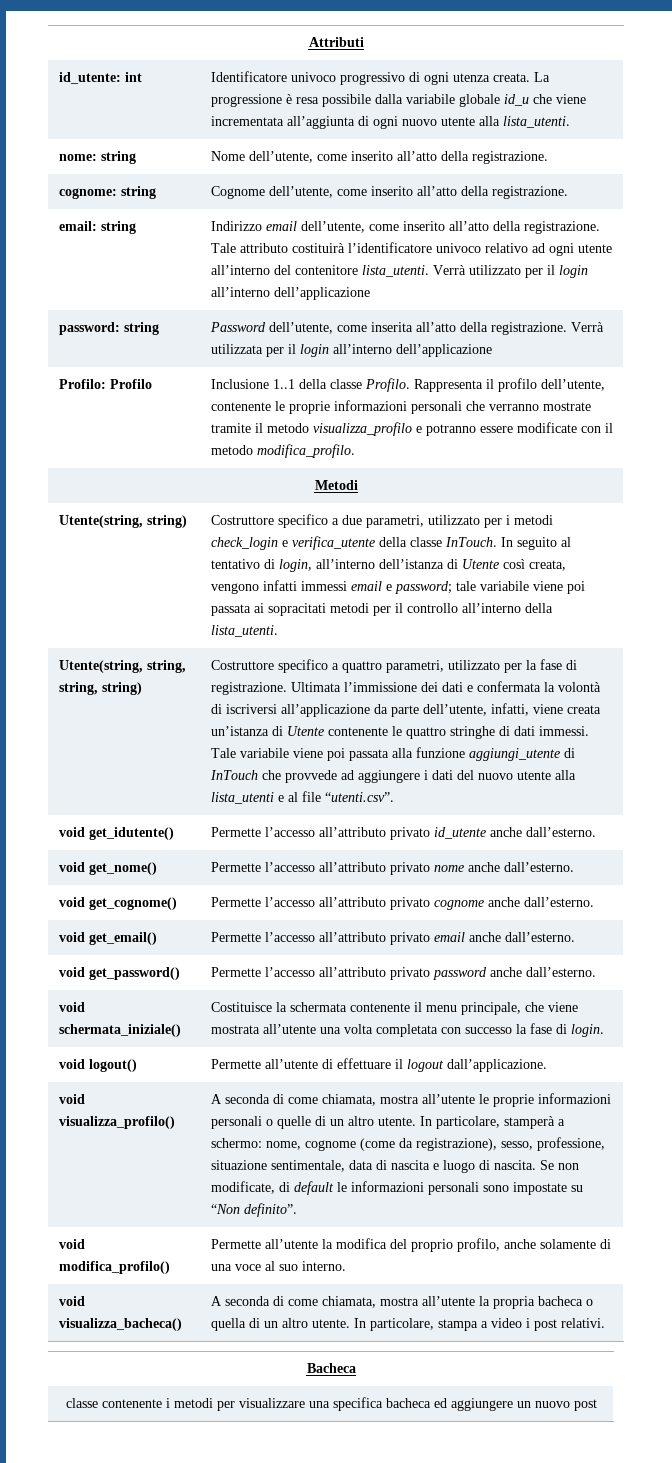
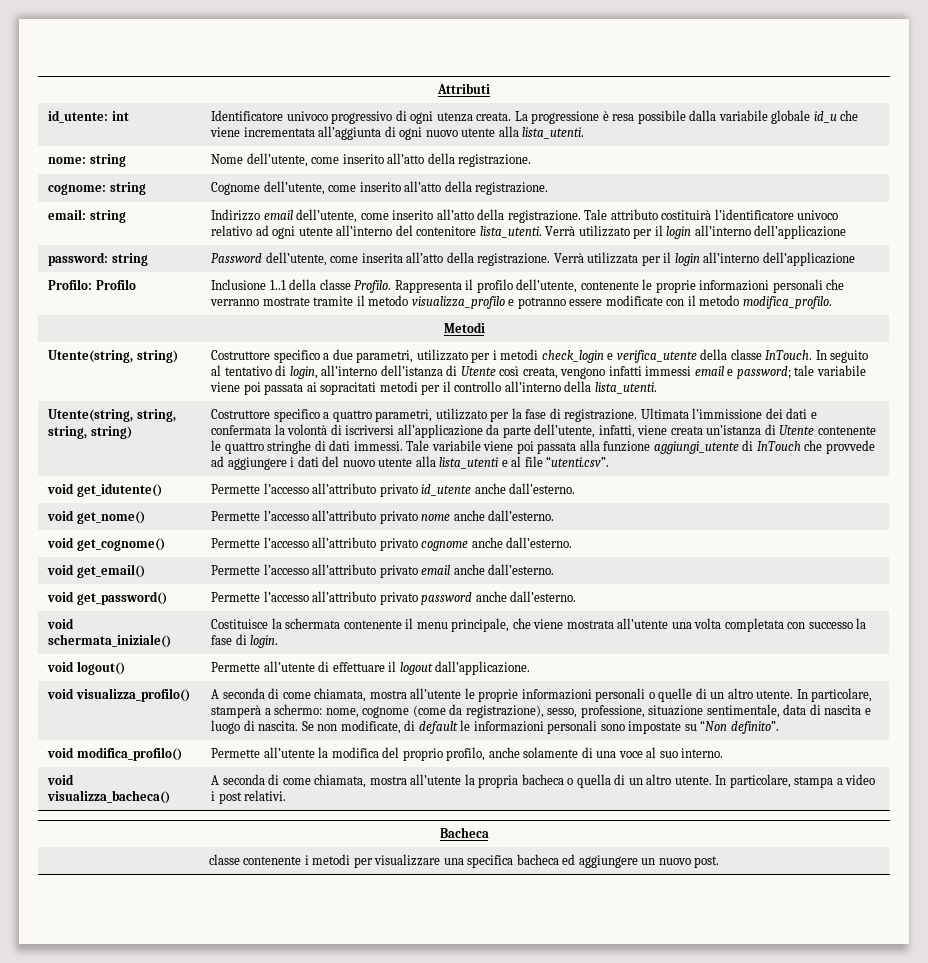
[573,1399,597,1411] post -> [694,856,720,868] post.

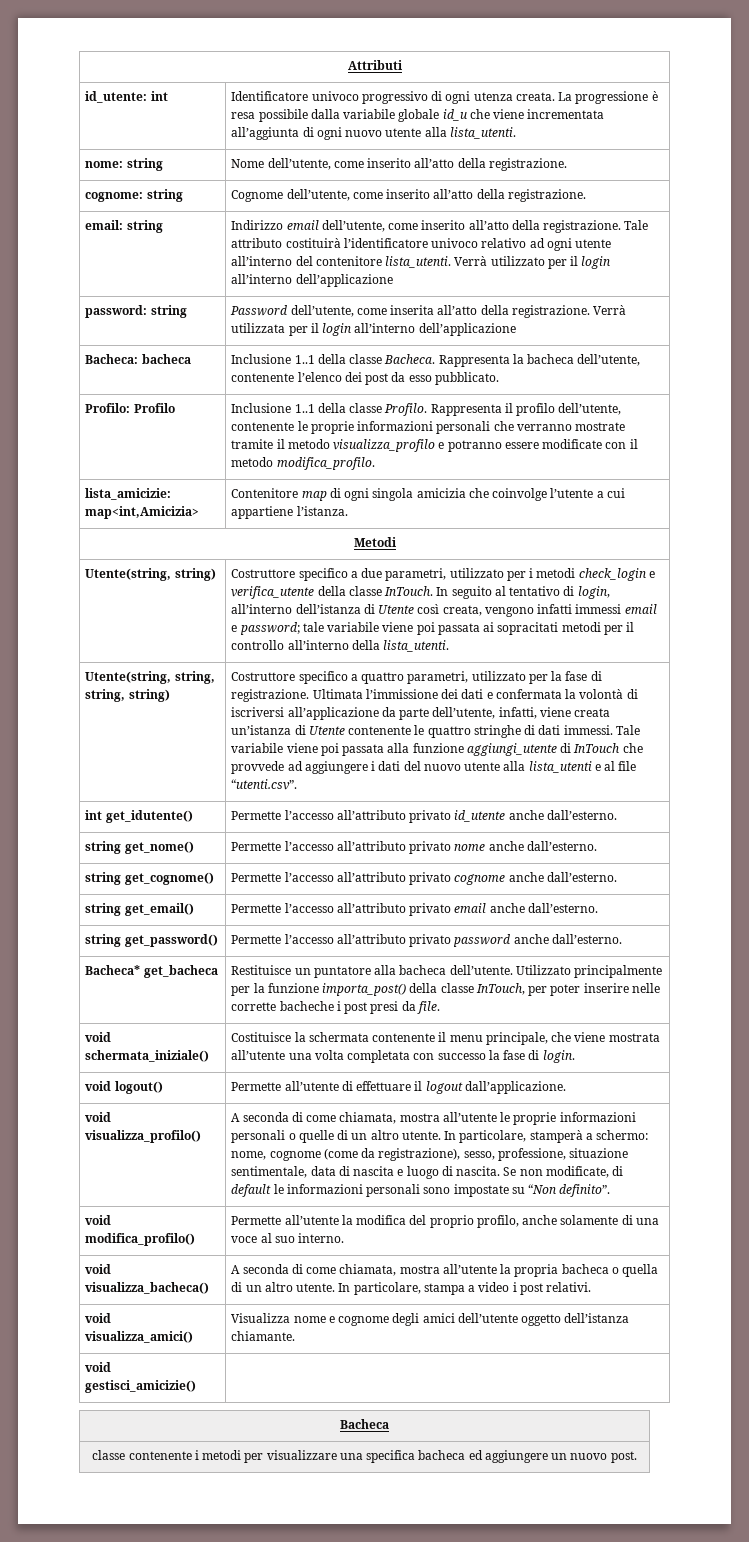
(855, 259) none -> [85,354,191,364] [231,354,641,367] [231,372,499,385] // Bacheca: bacheca | Inclusione 1..1 della classe Bacheca. Rappresenta la bacheca dell’utente, contenente l’elenco dei post da esso pubblicato.
(832, 302) none -> [85,488,172,500] [85,506,200,519] [231,488,625,501] [231,506,348,519] // lista_amicizie: map<int,Amicizia> | Contenitore map di ogni singola amicizia che coinvolge l’utente a cui appartiene l’istanza.
[47,483,75,494] void -> [85,810,103,820] int
[47,510,75,521] void -> [85,841,122,854] string
[47,537,75,548] void -> [85,872,122,885] string
[47,564,75,575] void -> [85,903,122,916] string
[47,591,75,602] void -> [85,934,122,947] string
(577, 596) none -> [85,965,218,978] [231,965,663,978] [231,983,660,996] [231,1001,440,1014] // Bacheca* get_bacheca | Restituisce un puntatore alla bacheca dell’utente. Utilizzato principalmente per la funzione importa_post() della classe InTouch, per poter inserire nelle corrette bacheche i post presi da file.
(287, 795) none -> [85,1313,112,1323] [85,1331,194,1343] [231,1313,630,1326] [231,1331,296,1341] [85,1362,112,1372] [85,1380,197,1393] // void visualizza_amici() | Visualizza nome e cognome degli amici dell’utente oggetto dell’istanza chiamante. // void gestisci_amicizie() |

